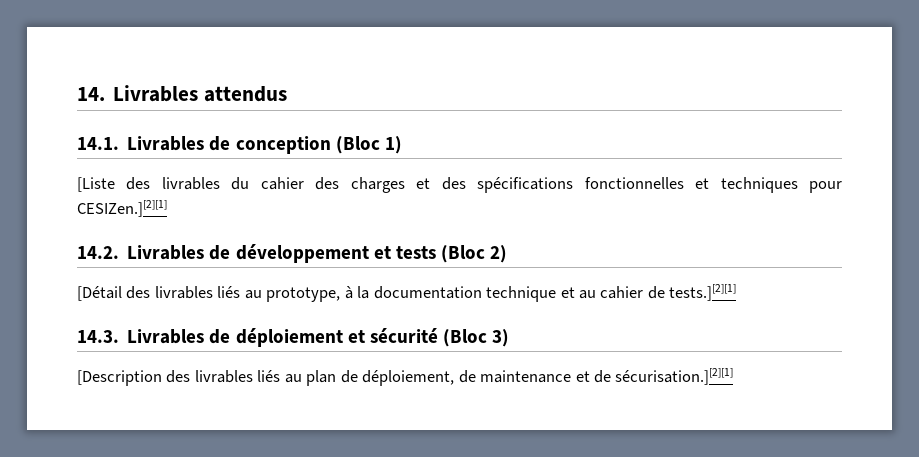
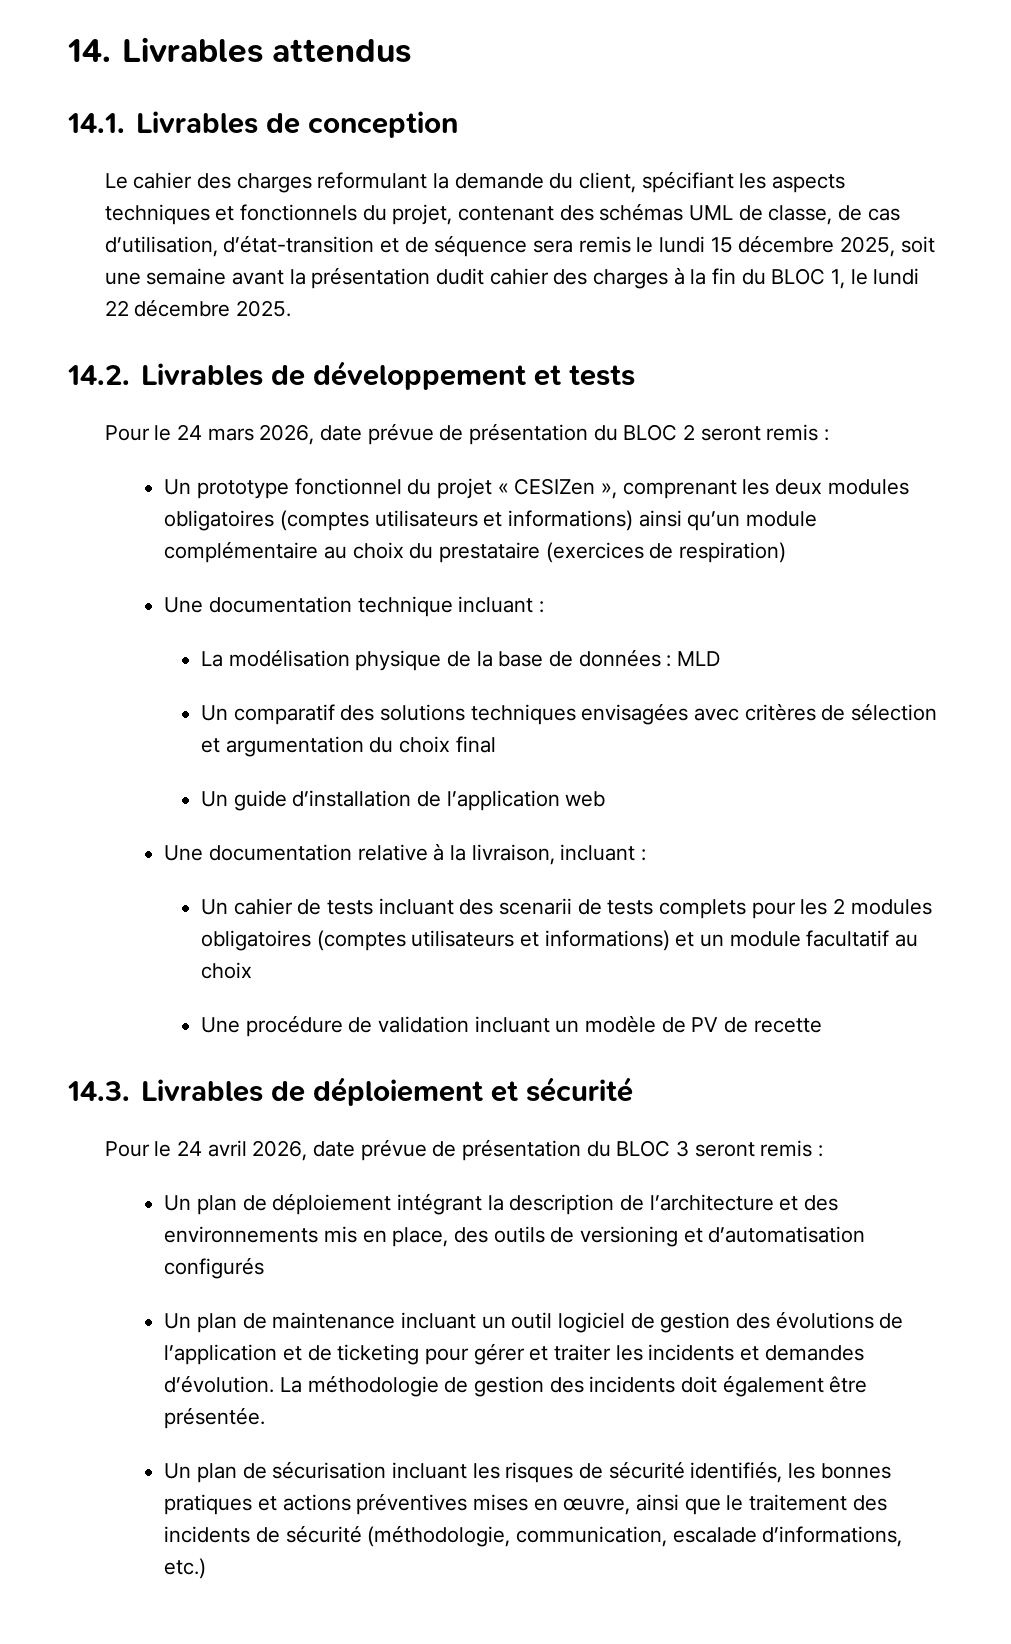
[335,136,402,154] [77,177,842,193] [77,200,167,217] (Bloc 1) // [Liste des livrables du cahier des charges et des spécifications fonctionnelles et techniques pour CESIZen.][2][1] -> [104,171,845,193] [104,203,900,225] [104,235,935,257] [104,267,920,289] [104,299,291,317] // Le cahier des charges reformulant la demande du client, spécifiant les aspects techniques et fonctionnels du projet, contenant des schémas UML de classe, de cas d’utilisation, d’état-transition et de séquence sera remis le lundi 15 décembre 2025, soit une semaine avant la présentation dudit cahier des charges à la fin du BLOC 1, le lundi 22 décembre 2025.
[440,245,508,263] [77,284,737,302] (Bloc 2) // [Détail des livrables liés au prototype, à la documentation technique et au cahier de tests.][2][1] -> [104,423,829,445] [164,478,909,499] [164,510,817,531] [164,541,786,563] [164,596,544,617] [200,649,720,671] [200,703,937,725] [200,736,496,757] [200,790,606,811] [164,843,646,865] [200,898,932,919] [200,930,918,951] [200,962,252,979] [200,1015,822,1037] // Pour le 24 mars 2026, date prévue de présentation du BLOC 2 seront remis : // Un prototype fonctionnel du projet « CESIZen », comprenant les deux modules obligatoires (comptes utilisateurs et informations) ainsi qu’un module complémentaire au choix du prestataire (exercices de respiration) // Une documentation technique incluant : // La modélisation physique de la base de données : MLD // Un comparatif des solutions techniques envisagées avec critères de sélection et argumentation du choix final // Un guide d’installation de l’application web // Une documentation relative à la livraison, incluant : // Un cahier de tests incluant des scenarii de tests complets pour les 2 modules obligatoires (comptes utilisateurs et informations) et un module facultatif au choix // Une procédure de validation incluant un modèle de PV de recette
[442,329,510,347] [77,368,734,386] (Bloc 3) // [Description des livrables liés au plan de déploiement, de maintenance et de sécurisation.][2][1] -> [104,1139,823,1161] [164,1193,838,1215] [164,1226,866,1247] [164,1257,265,1279] [164,1311,904,1333] [164,1343,864,1365] [164,1375,868,1397] [164,1407,266,1429] [164,1461,891,1483] [164,1493,887,1515] [164,1525,903,1547] [164,1558,207,1579] // Pour le 24 avril 2026, date prévue de présentation du BLOC 3 seront remis : // Un plan de déploiement intégrant la description de l’architecture et des environnements mis en place, des outils de versioning et d’automatisation configurés // Un plan de maintenance incluant un outil logiciel de gestion des évolutions de l’application et de ticketing pour gérer et traiter les incidents et demandes d’évolution. La méthodologie de gestion des incidents doit également être présentée. // Un plan de sécurisation incluant les risques de sécurité identifiés, les bonnes pratiques et actions préventives mises en œuvre, ainsi que le traitement des incidents de sécurité (méthodologie, communication, escalade d’informations, etc.)

